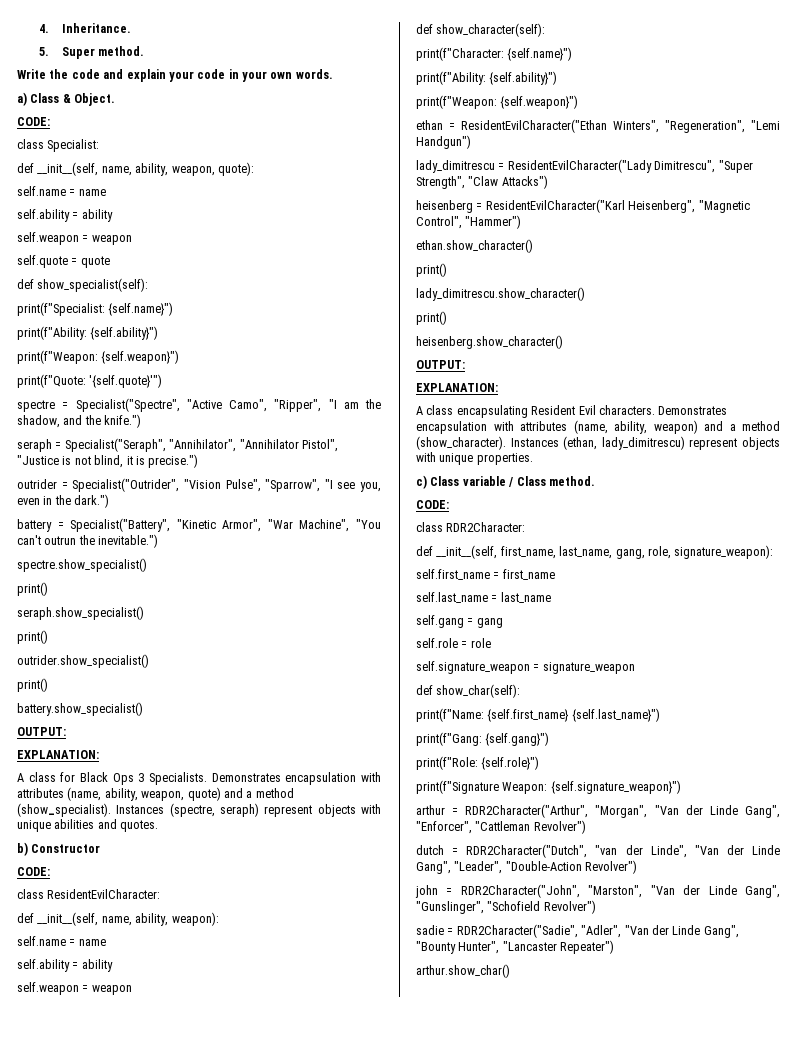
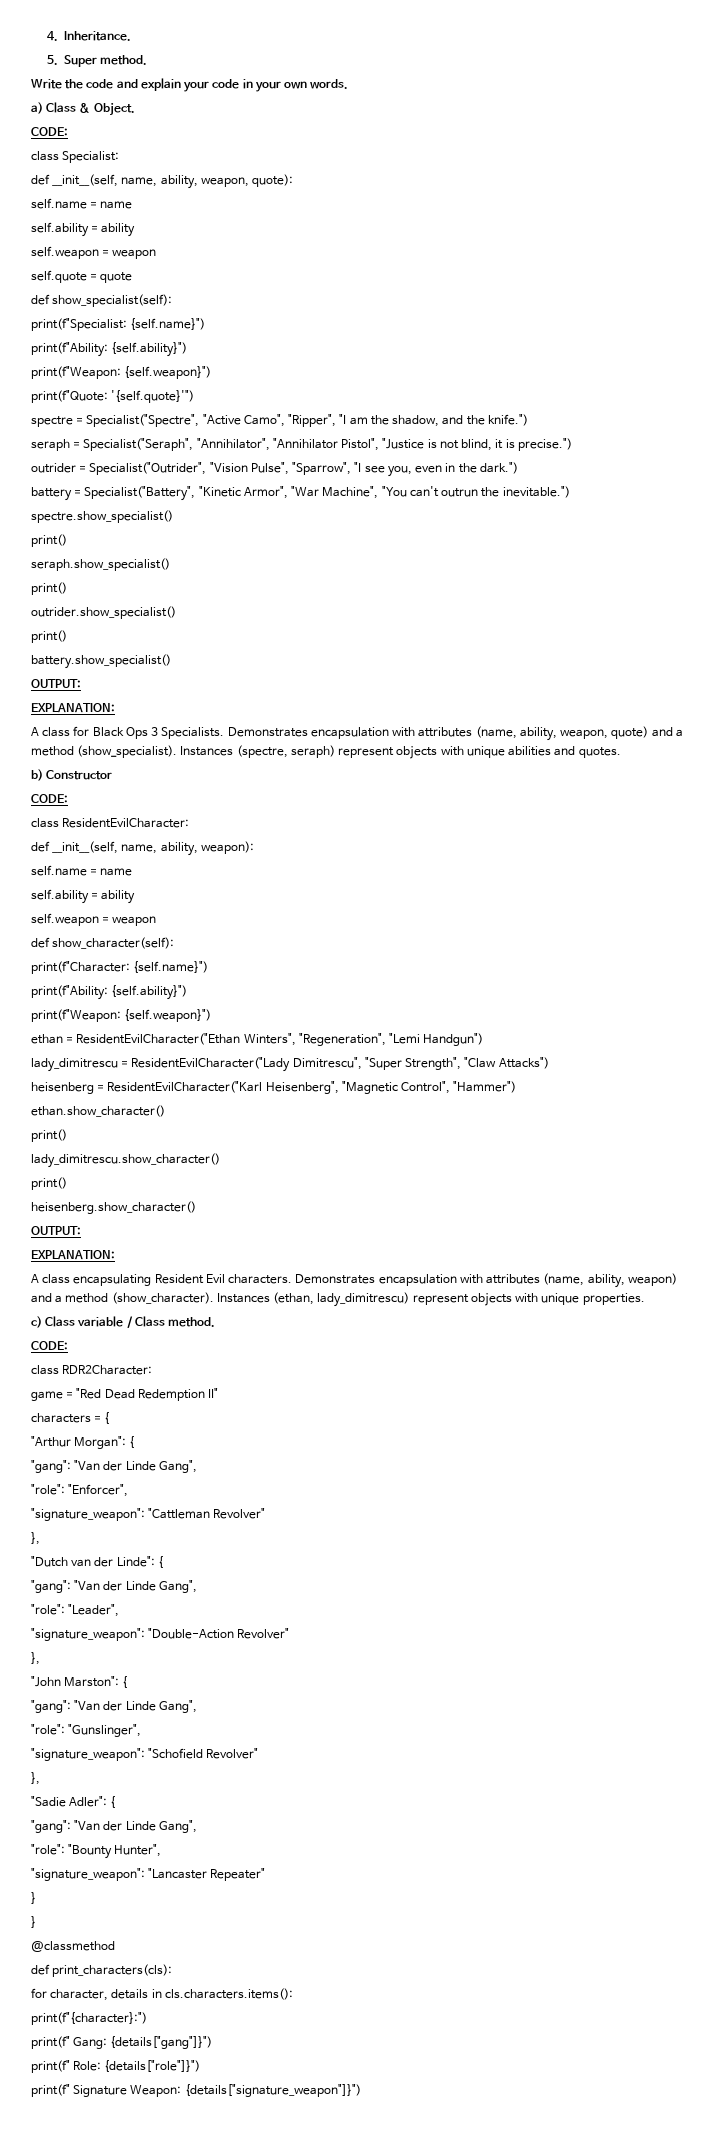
[416,545,774,559] [416,569,555,580] [416,592,551,603] [416,615,503,628] [416,638,491,648] [416,661,635,674] [416,684,521,698] [416,708,660,722] [416,732,550,746] [416,756,540,770] [416,780,681,794] [416,804,780,818] def __init__(self, first_name, last_name, gang, role, signature_weapon): // self.first_name = first_name // self.last_name = last_name // self.gang = gang // self.role = role // self.signature_weapon = signature_weapon // def show_char(self): // print(f"Name: {self.first_name} {self.last_name}") // print(f"Gang: {self.gang}") // print(f"Role: {self.role}") // print(f"Signature Weapon: {self.signature_weapon}") // arthur = RDR2Character("Arthur", "Morgan", "Van der Linde Gang", -> [31,1388,219,1401] [31,1412,110,1424] [31,1436,135,1449] [31,1460,197,1473] [31,1484,65,1495] game = "Red Dead Redemption II" // characters = { // "Arthur Morgan": { // "gang": "Van der Linde Gang", // "role":
[475,820,586,834] [416,844,780,858] [416,861,451,874] "Cattleman Revolver") // dutch = RDR2Character("Dutch", "van der Linde", "Van der Linde Gang", -> [31,1508,266,1521] [31,1532,40,1545] [31,1556,163,1568] [31,1580,197,1593] [31,1604,65,1615] // "signature_weapon": "Cattleman Revolver" // }, // "Dutch van der Linde": { // "gang": "Van der Linde Gang", // "role":
[505,860,638,874] [415,884,780,898] "Double-Action Revolver") // john = RDR2Character("John", "Marston", "Van der Linde Gang", -> [31,1628,290,1641] [31,1652,40,1665] [31,1676,128,1688] [31,1700,197,1713] [31,1724,65,1735] // "signature_weapon": "Double-Action Revolver" // }, // "John Marston": { // "gang": "Van der Linde Gang", // "role":
[487,900,596,914] [416,924,739,938] "Schofield Revolver") // sadie = RDR2Character("Sadie", "Adler", "Van der Linde Gang", -> [31,1748,259,1761] [31,1772,40,1785] [31,1796,116,1808] [31,1820,197,1833] [31,1844,65,1855] // "signature_weapon": "Schofield Revolver" // }, // "Sadie Adler": { // "gang": "Van der Linde Gang", // "role":
[502,940,615,954] [416,964,510,978] "Lancaster Repeater") // arthur.show_char() -> [31,1868,266,1881] [31,1892,36,1904] [31,1916,36,1928] [31,1941,115,1952] [31,1964,173,1977] [31,1988,293,2001] [31,2012,147,2025] [31,2036,213,2049] [31,2060,201,2073] [31,2084,361,2097] // "signature_weapon": "Lancaster Repeater" // } // } // @classmethod // def print_characters(cls): // for character, details in cls.characters.items(): // print(f"{character}:") // print(f" Gang: {details["gang"]}") // print(f" Role: {details["role"]}") // print(f" Signature Weapon: {details["signature_weapon"]}")

